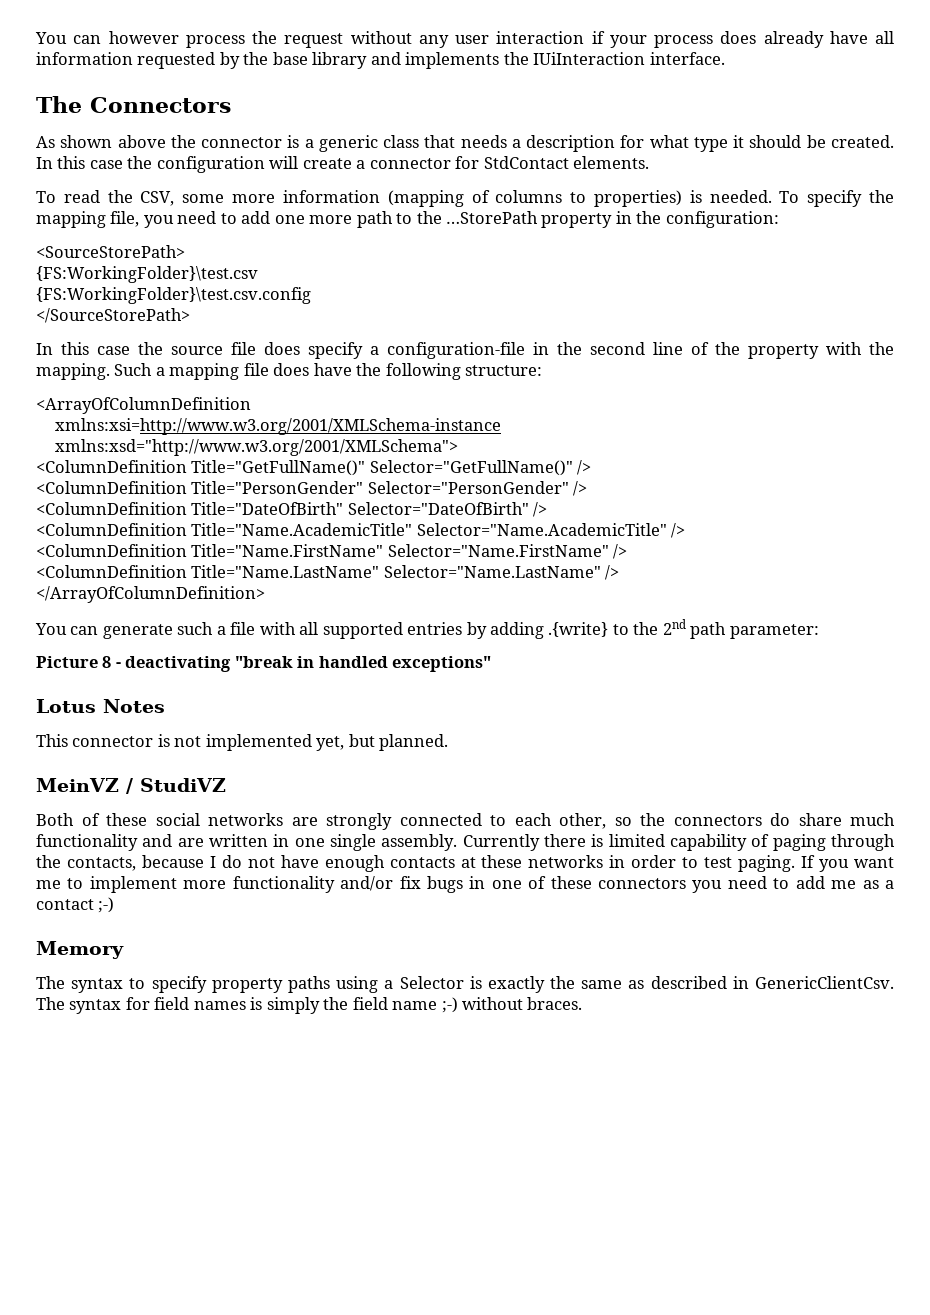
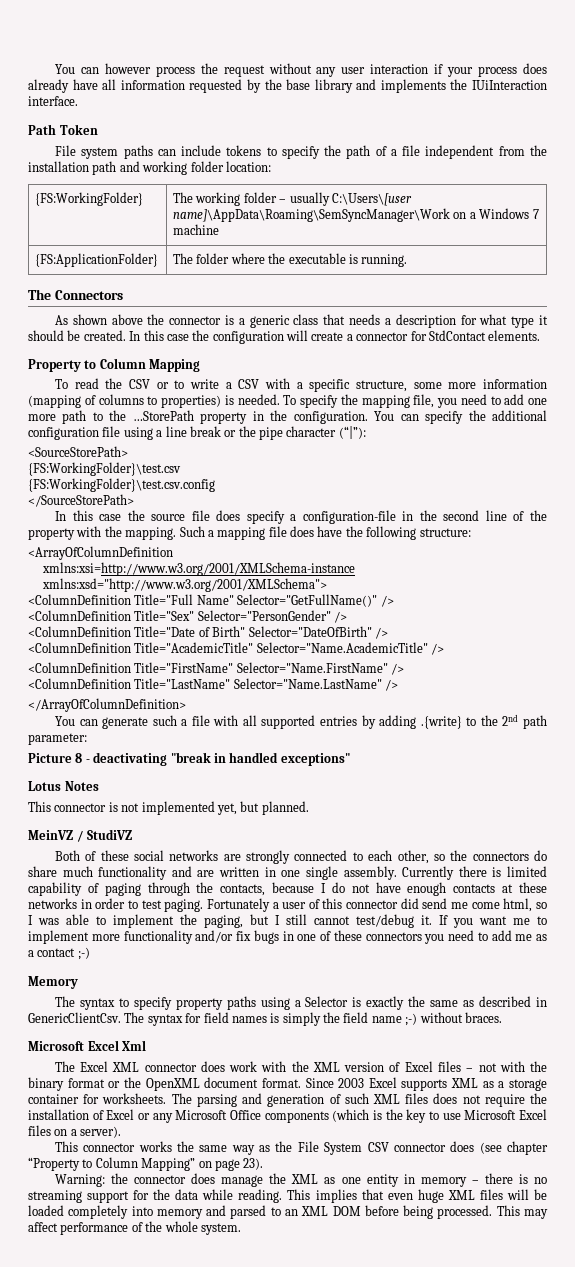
(725, 58) none -> [28,124,98,135] [54,145,547,159] [28,161,271,175] [35,192,144,206] [173,192,412,206] [173,208,539,222] [173,224,220,235] [35,253,159,267] [173,253,408,267] // Path Token // File system paths can include tokens to specify the path of a file independent from the installation path and working folder location: // {FS:WorkingFolder} | The working folder – usually C:\Users\[user name]\AppData\Roaming\SemSyncManager\Work on a Windows 7 machine // {FS:ApplicationFolder} | The folder where the executable is running.
(650, 162) none -> [28,358,201,372] // Property to Column Mapping
[140,191,175,206] CSV, -> [128,378,407,392] CSV or to write a CSV with a specific structure,
[665,211,779,228] configuration: -> [293,410,547,424] [28,426,366,440] configuration. You can specify the additional configuration file using a line break or the pipe character (“|”):
[191,460,366,476] Title="GetFullName()" -> [134,594,234,605] Title="Full Name"
[191,481,364,494] Title="PersonGender" -> [134,610,195,621] Title="Sex"
[191,502,344,515] Title="DateOfBirth" -> [134,626,246,637] Title="Date of Birth"
[191,523,413,536] Title="Name.AcademicTitle" -> [134,642,254,653] Title="AcademicTitle"
[191,544,384,557] Title="Name.FirstName" -> [134,662,234,673] Title="FirstName"
[191,565,380,578] Title="Name.LastName" -> [134,678,231,689] Title="LastName"
(796, 863) none -> [206,898,547,912] [28,914,432,928] Fortunately a user of this connector did send me come html, so I was able to implement the paging, but I still cannot test/debug it.
(583, 1003) none -> [28,1040,147,1051] [54,1061,548,1072] [28,1077,548,1091] [28,1093,548,1107] [28,1109,548,1123] [28,1125,122,1138] [54,1141,548,1155] [28,1157,264,1171] [54,1173,547,1187] [28,1189,547,1203] [28,1205,548,1219] [28,1221,241,1235] // Microsoft Excel Xml // The Excel XML connector does work with the XML version of Excel files – not with the binary format or the OpenXML document format. Since 2003 Excel supports XML as a storage container for worksheets. The parsing and generation of such XML files does not require the installation of Excel or any Microsoft Office components (which is the key to use Microsoft Excel files on a server). // This connector works the same way as the File System CSV connector does (see chapter “Property to Column Mapping” on page 23). // Warning: the connector does manage the XML as one entity in memory – there is no streaming support for the data while reading. This implies that even huge XML files will be loaded completely into memory and parsed to an XML DOM before being processed. This may affect performance of the whole system.

